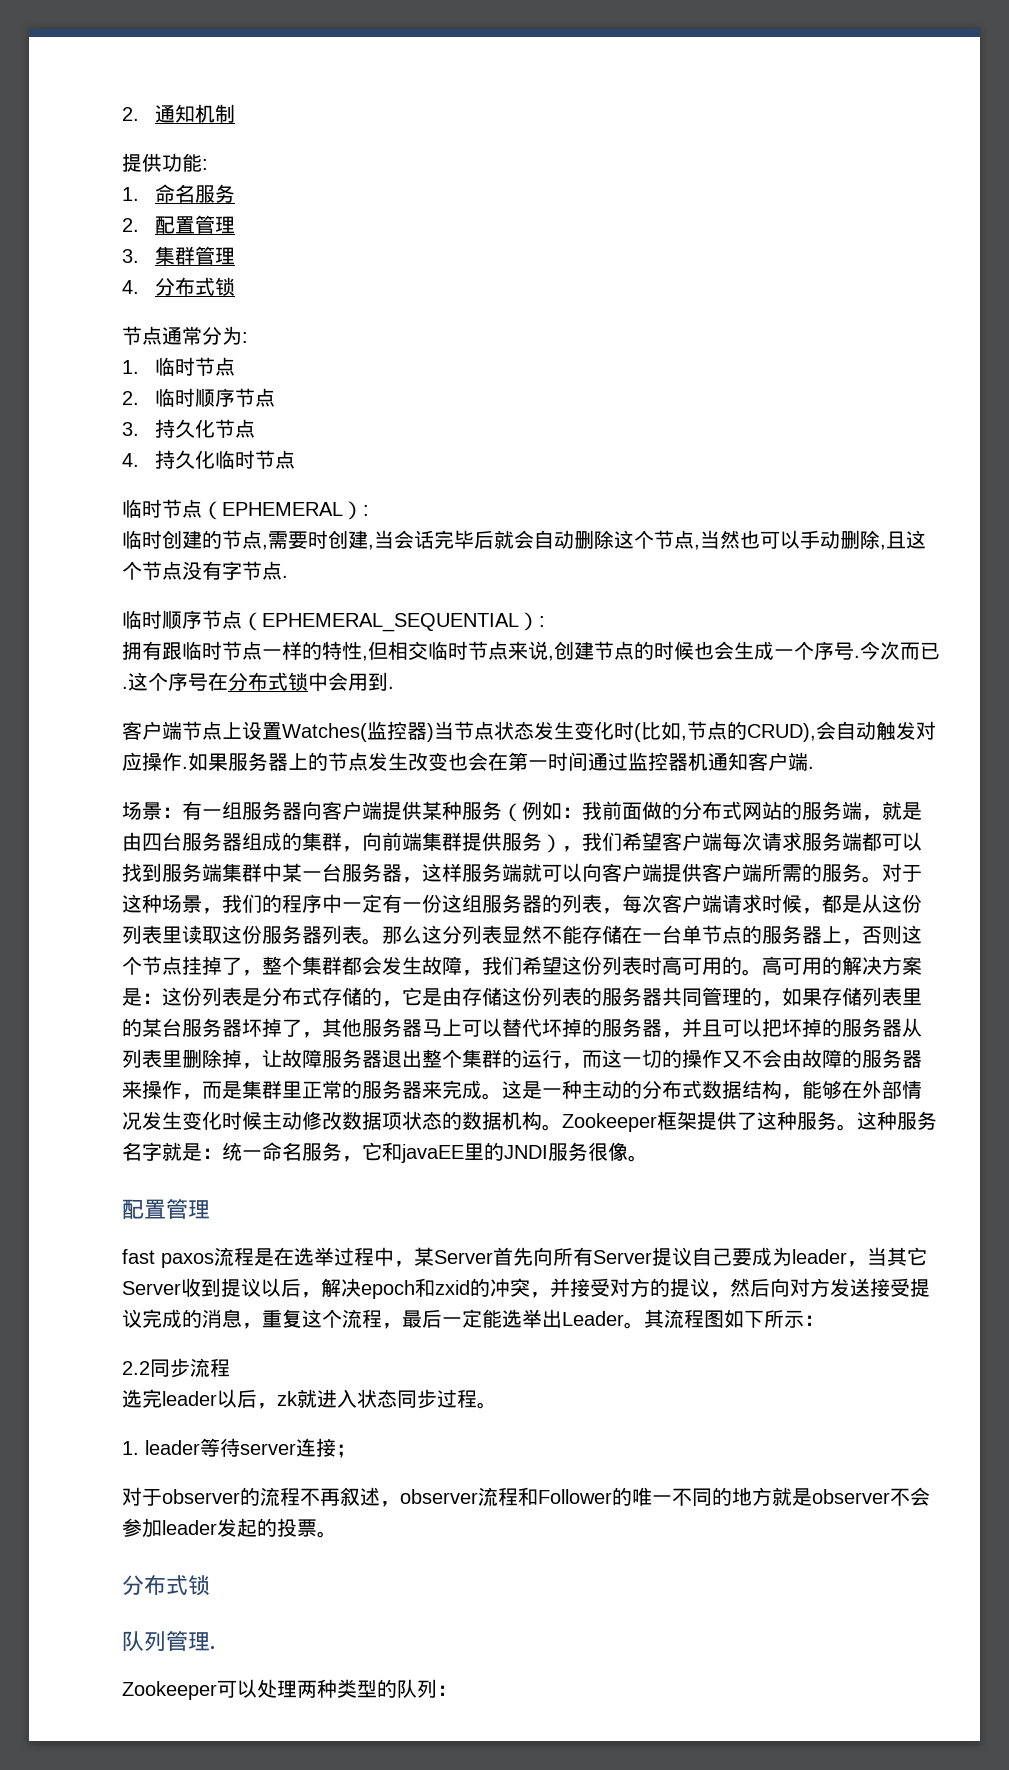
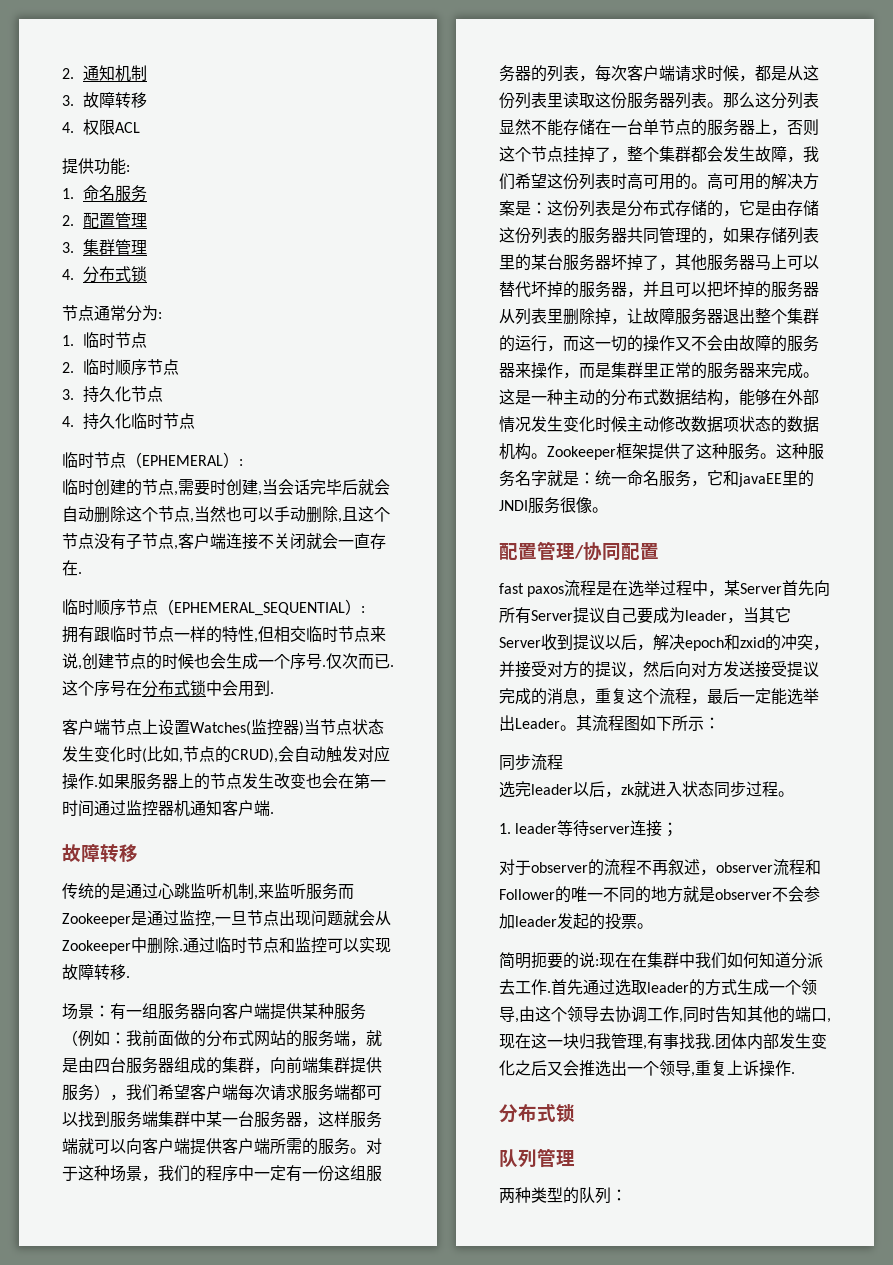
(235, 113) none -> [62,92,148,108] [62,119,141,135] // 3.故障转移 // 4.权限ACL
[222,561,282,580] 字节点 -> [126,533,386,550] [62,560,78,576] 子节点,客户端连接不关闭就会一直存在
[860,641,880,660] 今 -> [326,653,342,669] 仅
(814, 767) none -> [62,844,138,863] [62,883,354,900] [62,910,391,927] [62,937,391,954] [62,964,130,980] // 故障转移 // 传统的是通过心跳监听机制,来监听服务而Zookeeper是通过监控,一旦节点出现问题就会从Zookeeper中删除.通过临时节点和监控可以实现故障转移.
(210, 1209) none -> [574,542,659,561] /协同配置
[122,1361,150,1375] 2.2 -> (720, 723) none
(337, 1534) none -> [499,952,823,969] [499,979,817,996] [499,1006,831,1023] [499,1033,827,1050] [499,1060,795,1077] // 简明扼要的说:现在在集群中我们如何知道分派去工作.首先通过选取leader的方式生成一个领导,由这个领导去协调工作,同时告知其他的端口,现在这一块归我管理,有事找我.团体内部发生变化之后又会推选出一个领导,重复上诉操作.
[210,1646,215,1649] [122,1679,297,1700] . // Zookeeper可以处理 -> (575, 1158) //

